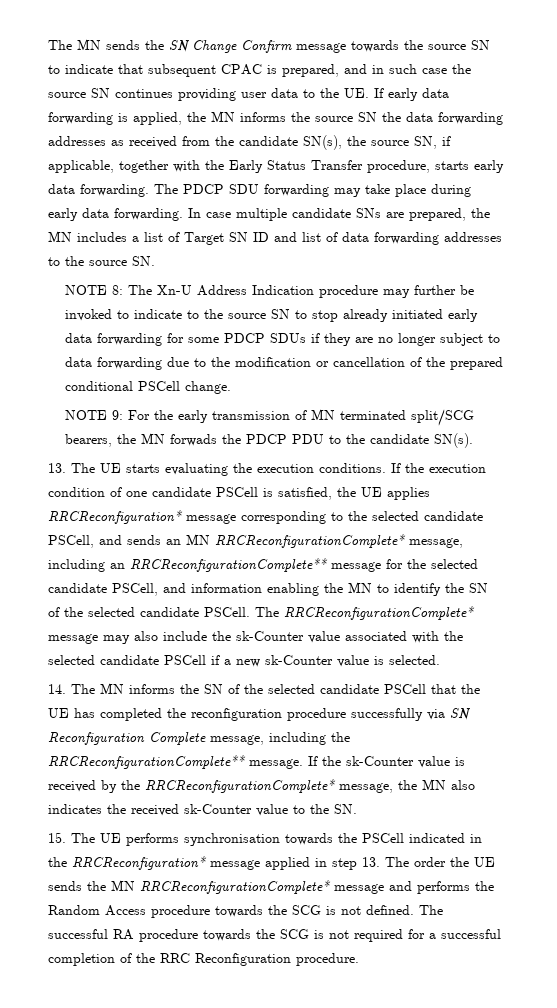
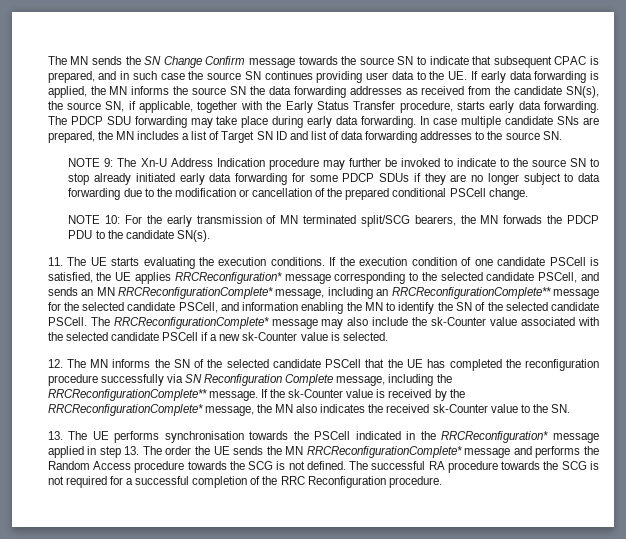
[111,285,123,295] 8: -> [104,158,114,167] 9:
[111,410,123,420] 9: -> [105,215,121,224] 10:
[48,463,67,473] 13. -> [47,257,63,266] 11.
[48,684,67,694] 14. -> [47,359,63,368] 12.
[48,832,67,843] 15. -> [47,431,63,440] 13.

